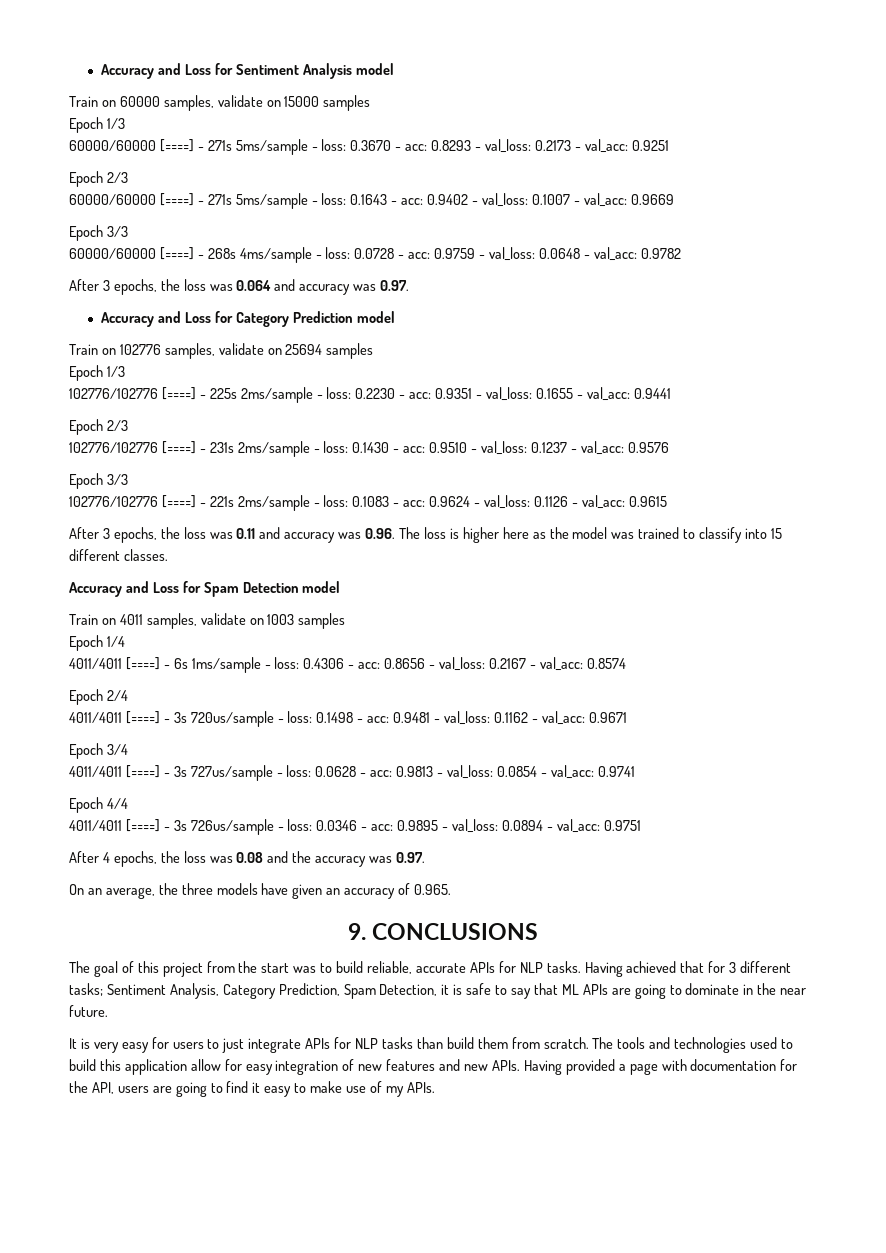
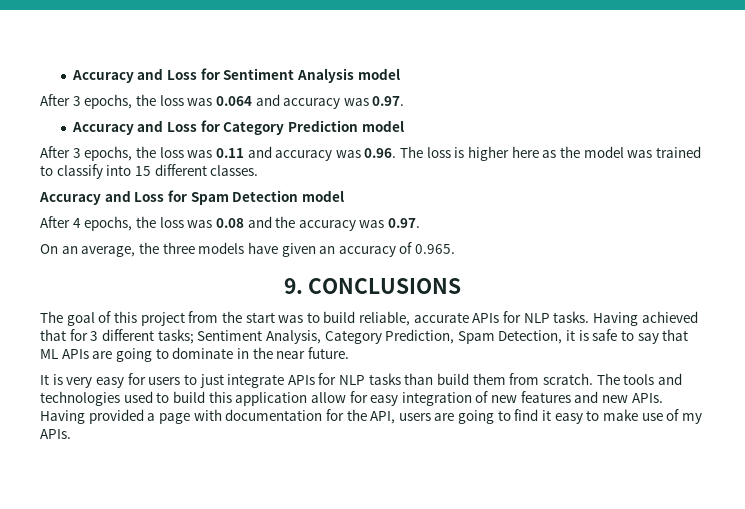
[69,95,371,111] [69,117,125,133] [69,139,669,155] [69,171,128,187] [69,193,674,209] [69,225,128,241] [69,247,681,263] // Train on 60000 samples, validate on 15000 samples // Epoch 1/3 // 60000/60000 [====] - 271s 5ms/sample - loss: 0.3670 - acc: 0.8293 - val_loss: 0.2173 - val_acc: 0.9251 // Epoch 2/3 // 60000/60000 [====] - 271s 5ms/sample - loss: 0.1643 - acc: 0.9402 - val_loss: 0.1007 - val_acc: 0.9669 // Epoch 3/3 // 60000/60000 [====] - 268s 4ms/sample - loss: 0.0728 - acc: 0.9759 - val_loss: 0.0648 - val_acc: 0.9782 -> (400, 74) none
[69,343,374,359] [69,365,125,381] [69,387,671,403] [69,419,128,435] [69,441,669,457] [69,473,128,489] [69,495,667,511] // Train on 102776 samples, validate on 25694 samples // Epoch 1/3 // 102776/102776 [====] - 225s 2ms/sample - loss: 0.2230 - acc: 0.9351 - val_loss: 0.1655 - val_acc: 0.9441 // Epoch 2/3 // 102776/102776 [====] - 231s 2ms/sample - loss: 0.1430 - acc: 0.9510 - val_loss: 0.1237 - val_acc: 0.9576 // Epoch 3/3 // 102776/102776 [====] - 221s 2ms/sample - loss: 0.1083 - acc: 0.9624 - val_loss: 0.1126 - val_acc: 0.9615 -> (404, 126) none
[69,613,346,629] [69,635,125,651] [69,657,626,673] [69,689,128,705] [69,711,627,727] [69,743,128,759] [69,765,635,781] [69,797,128,813] [69,819,641,835] // Train on 4011 samples, validate on 1003 samples // Epoch 1/4 // 4011/4011 [====] - 6s 1ms/sample - loss: 0.4306 - acc: 0.8656 - val_loss: 0.2167 - val_acc: 0.8574 // Epoch 2/4 // 4011/4011 [====] - 3s 720us/sample - loss: 0.1498 - acc: 0.9481 - val_loss: 0.1162 - val_acc: 0.9671 // Epoch 3/4 // 4011/4011 [====] - 3s 727us/sample - loss: 0.0628 - acc: 0.9813 - val_loss: 0.0854 - val_acc: 0.9741 // Epoch 4/4 // 4011/4011 [====] - 3s 726us/sample - loss: 0.0346 - acc: 0.9895 - val_loss: 0.0894 - val_acc: 0.9751 -> (344, 196) none

